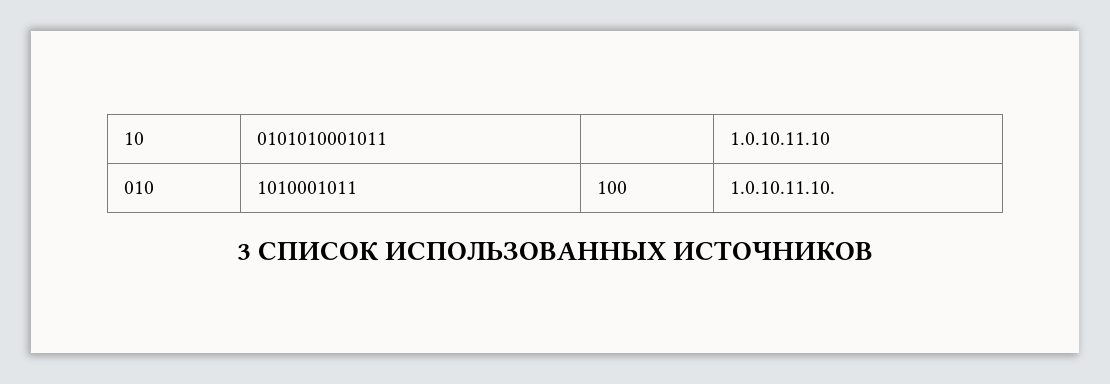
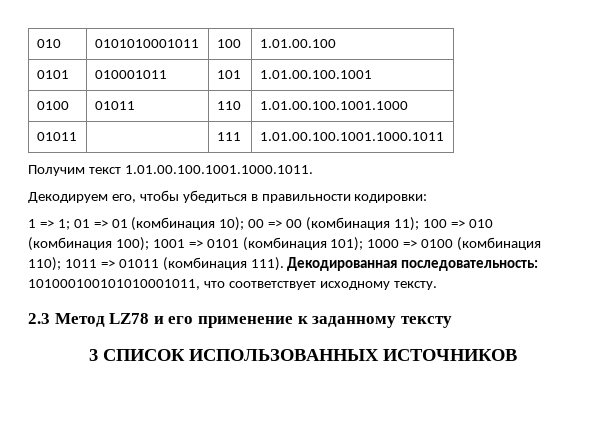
[123,132,144,145] 10 -> [36,39,61,48] 010
[729,132,830,145] [123,181,154,194] [256,181,357,194] [596,181,627,194] [729,181,835,194] | 1.0.10.11.10 // 010 | 1010001011 | 100 | 1.0.10.11.10. -> [216,39,241,48] [259,39,336,48] [36,70,69,79] [94,70,167,79] [216,70,241,79] [259,70,372,79] [36,101,69,110] [94,101,135,110] [216,101,241,110] [259,101,408,110] [36,132,77,141] [216,132,241,141] [259,132,444,141] [28,165,313,176] [28,190,428,203] [28,217,493,231] [28,237,542,251] [28,257,539,271] [28,279,437,290] [28,313,452,328] 100 | 1.01.00.100 // 0101 | 010001011 | 101 | 1.01.00.100.1001 // 0100 | 01011 | 110 | 1.01.00.100.1001.1000 // 01011 | | 111 | 1.01.00.100.1001.1000.1011 // Получим текст 1.01.00.100.1001.1000.1011. // Декодируем его, чтобы убедиться в правильности кодировки: // 1 => 1; 01 => 01 (комбинация 10); 00 => 00 (комбинация 11); 100 => 010 (комбинация 100); 1001 => 0101 (комбинация 101); 1000 => 0100 (комбинация 110); 1011 => 01011 (комбинация 111). Декодированная последовательность: 101000100101010001011, что соответствует исходному тексту. // 2.3 Метод LZ78 и его применение к заданному тексту

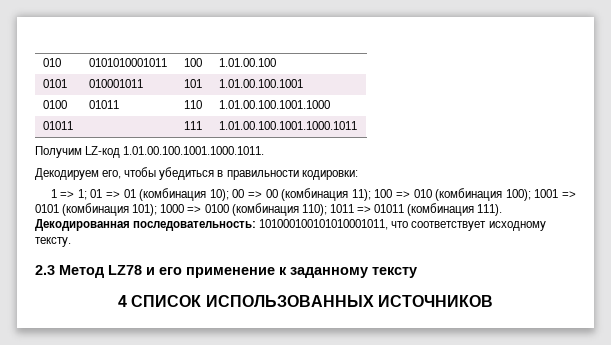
[88,167,121,174] текст -> [85,146,121,158] LZ-код
[88,349,98,361] 3 -> [118,295,128,307] 4

